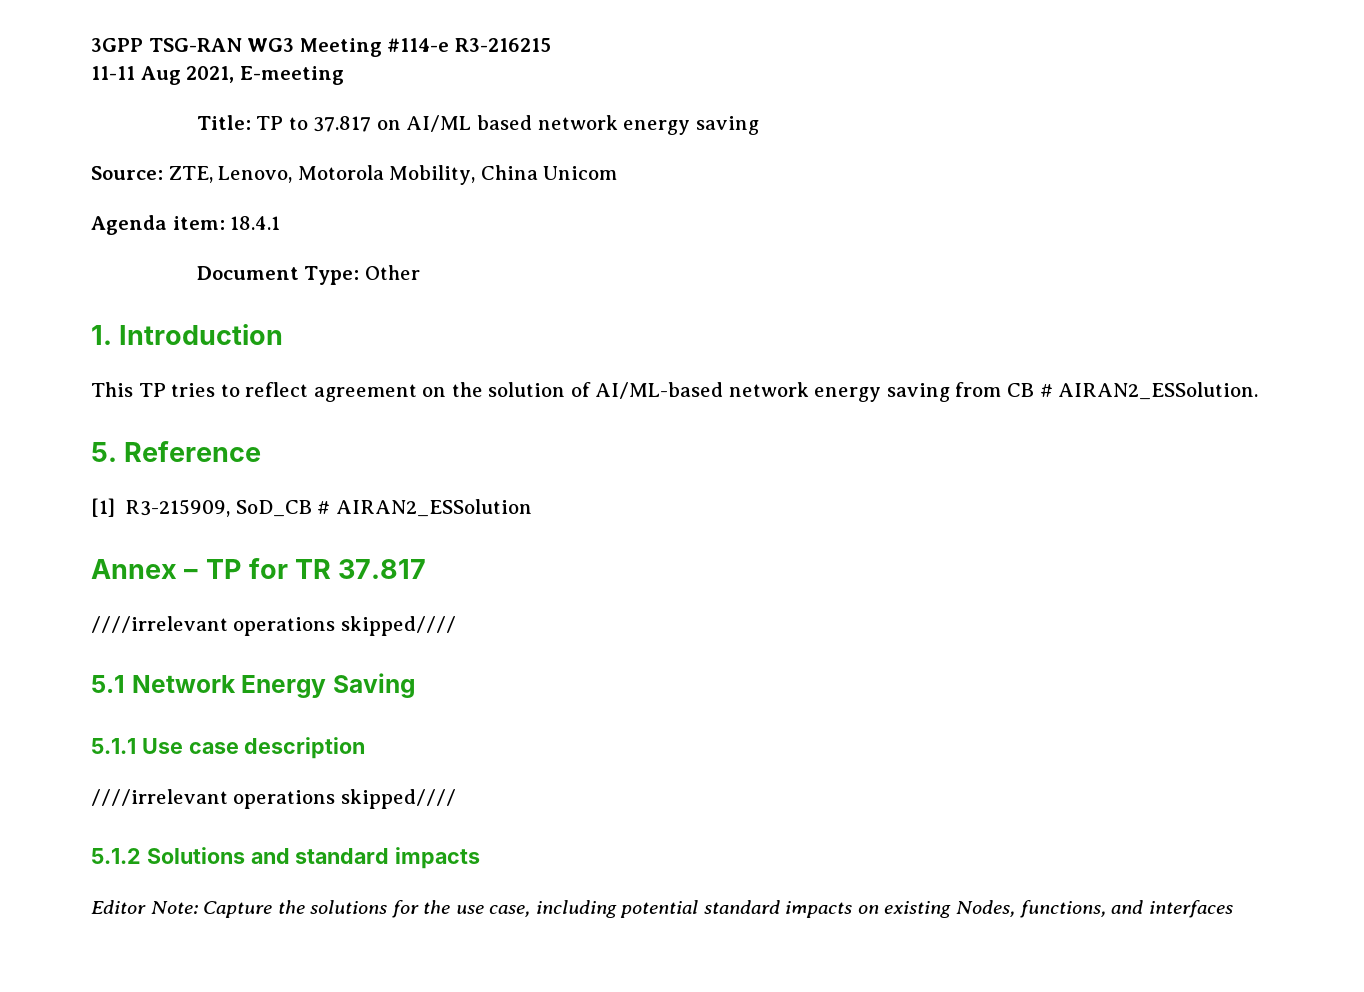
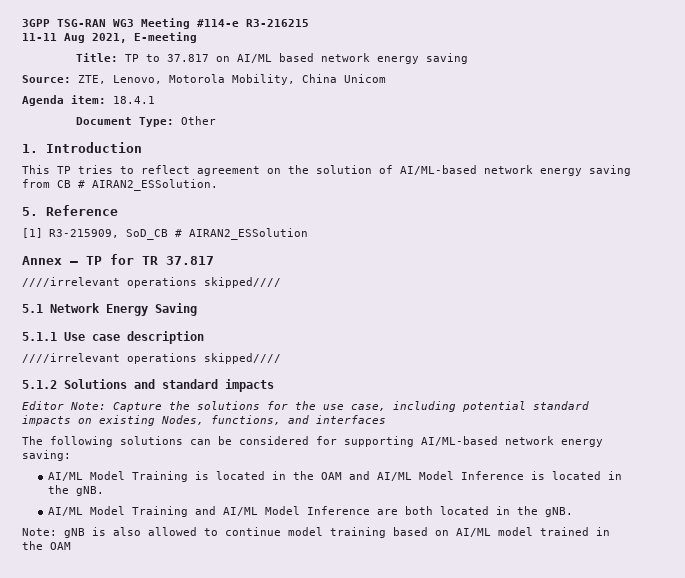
(1233, 909) none -> [22,436,603,447] [22,450,71,461] [47,471,622,482] [47,485,104,496] [47,506,573,517] [22,527,610,538] [22,541,71,550] // The following solutions can be considered for supporting AI/ML-based network energy saving: // AI/ML Model Training is located in the OAM and AI/ML Model Inference is located in the gNB. // AI/ML Model Training and AI/ML Model Inference are both located in the gNB. // Note: gNB is also allowed to continue model training based on AI/ML model trained in the OAM

